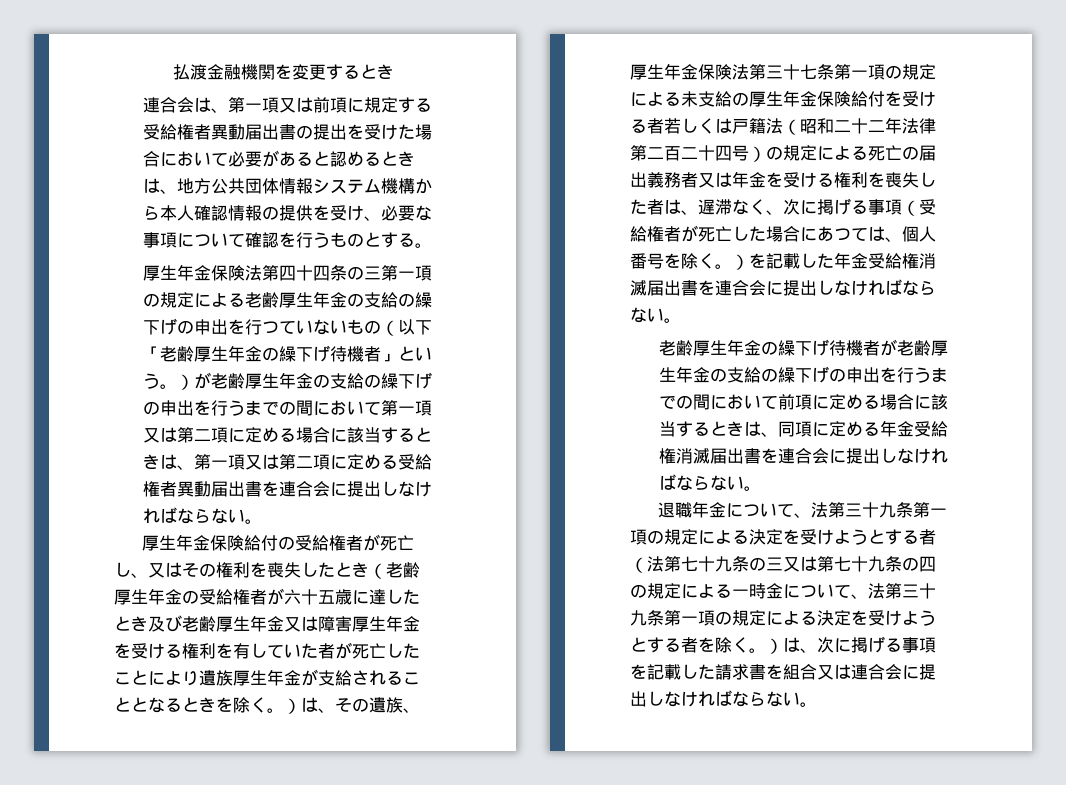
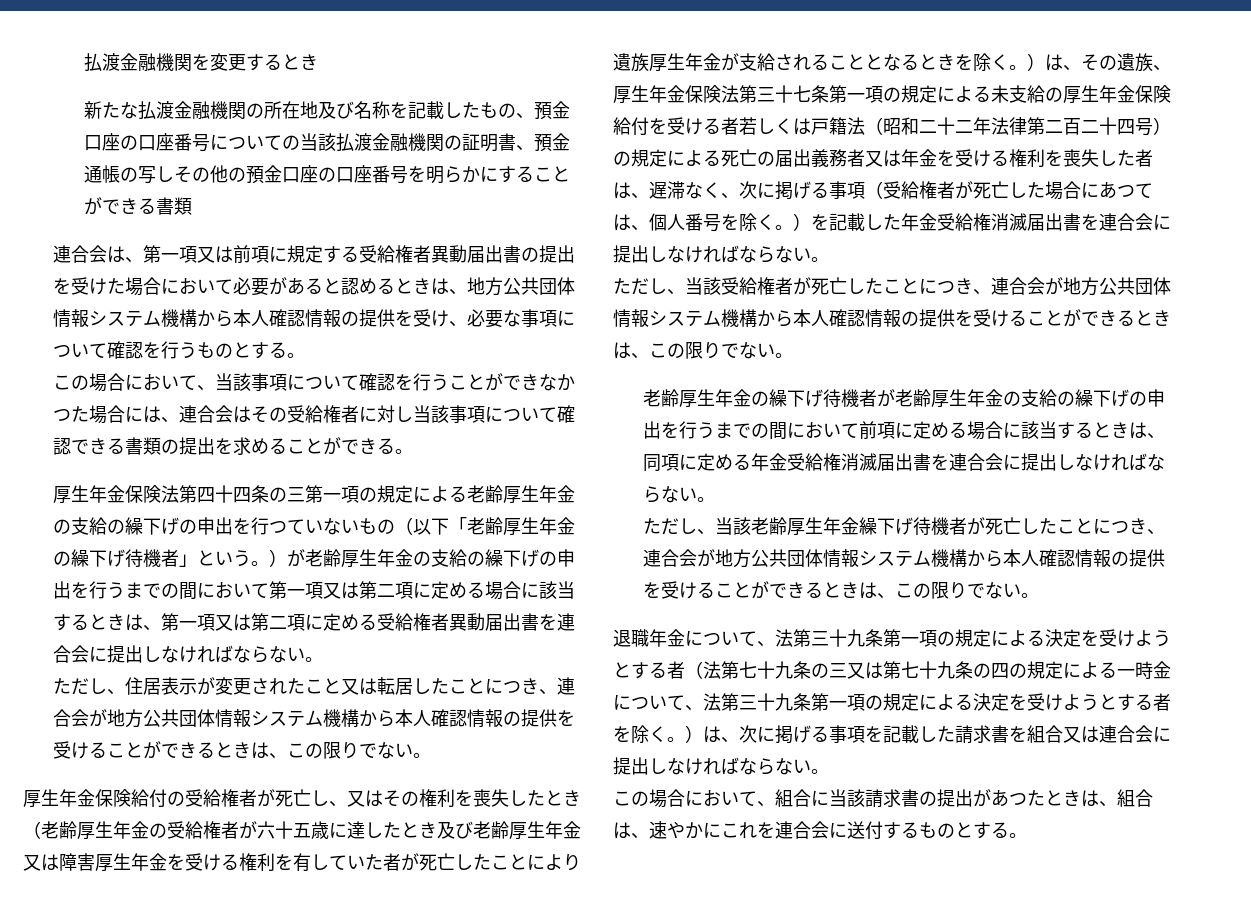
(394, 71) none -> [83,101,570,120] [83,133,570,152] [83,165,570,184] [83,197,192,215] // 新たな払渡金融機関の所在地及び名称を記載したもの、預金口座の口座番号についての当該払渡金融機関の証明書、預金通帳の写しその他の預金口座の口座番号を明らかにすることができる書類
(433, 245) none -> [53,373,576,392] [53,405,576,424] [53,437,414,455] // この場合において、当該事項について確認を行うことができなかつた場合には、連合会はその受給権者に対し当該事項について確認できる書類の提出を求めることができる。
(263, 521) none -> [53,677,576,695] [53,709,576,728] [53,741,432,759] // ただし、住居表示が変更されたこと又は転居したことにつき、連合会が地方公共団体情報システム機構から本人確認情報の提供を受けることができるときは、この限りでない。
(681, 320) none -> [613,277,1171,296] [613,309,1171,328] [613,341,793,359] // ただし、当該受給権者が死亡したことにつき、連合会が地方公共団体情報システム機構から本人確認情報の提供を受けることができるときは、この限りでない。
(762, 488) none -> [643,517,1166,536] [643,549,1166,568] [643,581,1040,599] // ただし、当該老齢厚生年金繰下げ待機者が死亡したことにつき、連合会が地方公共団体情報システム機構から本人確認情報の提供を受けることができるときは、この限りでない。
(817, 704) none -> [613,789,1153,808] [613,821,1027,840] // この場合において、組合に当該請求書の提出があつたときは、組合は、速やかにこれを連合会に送付するものとする。

